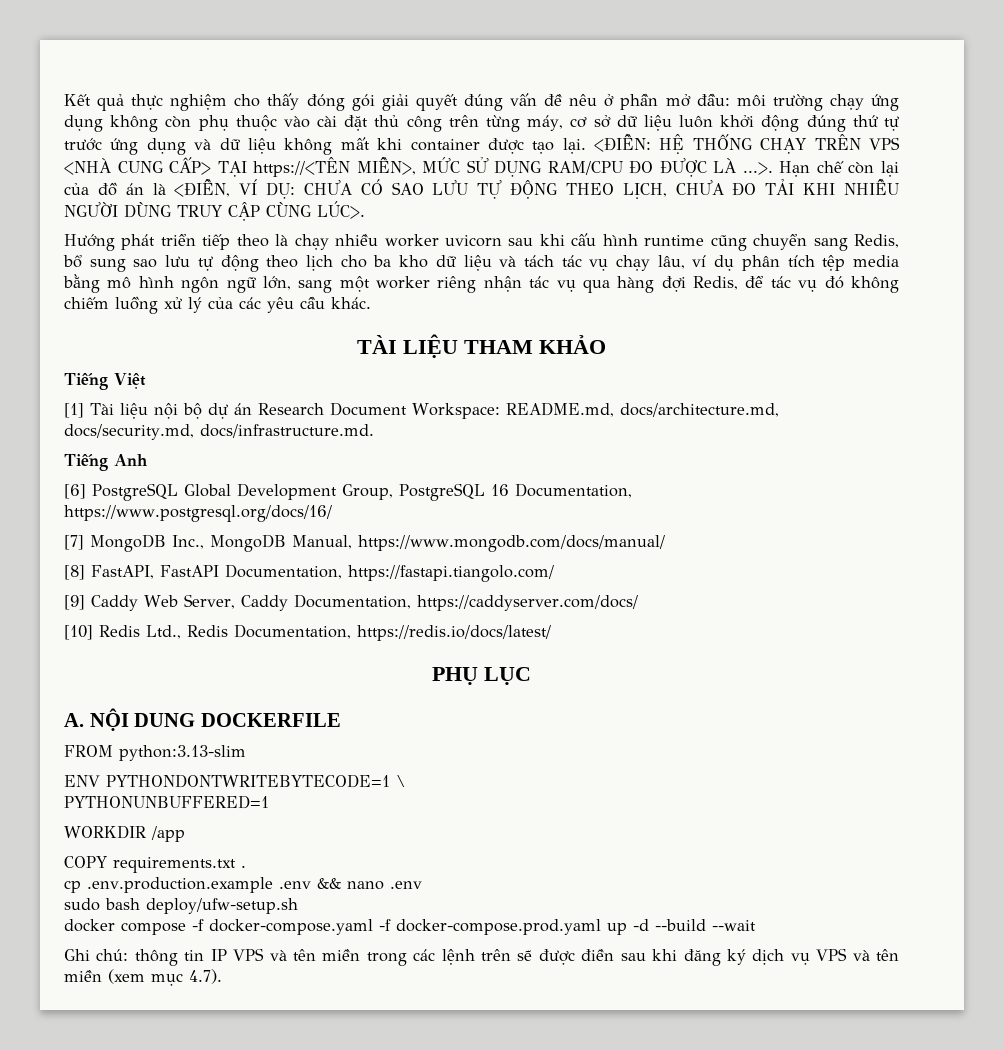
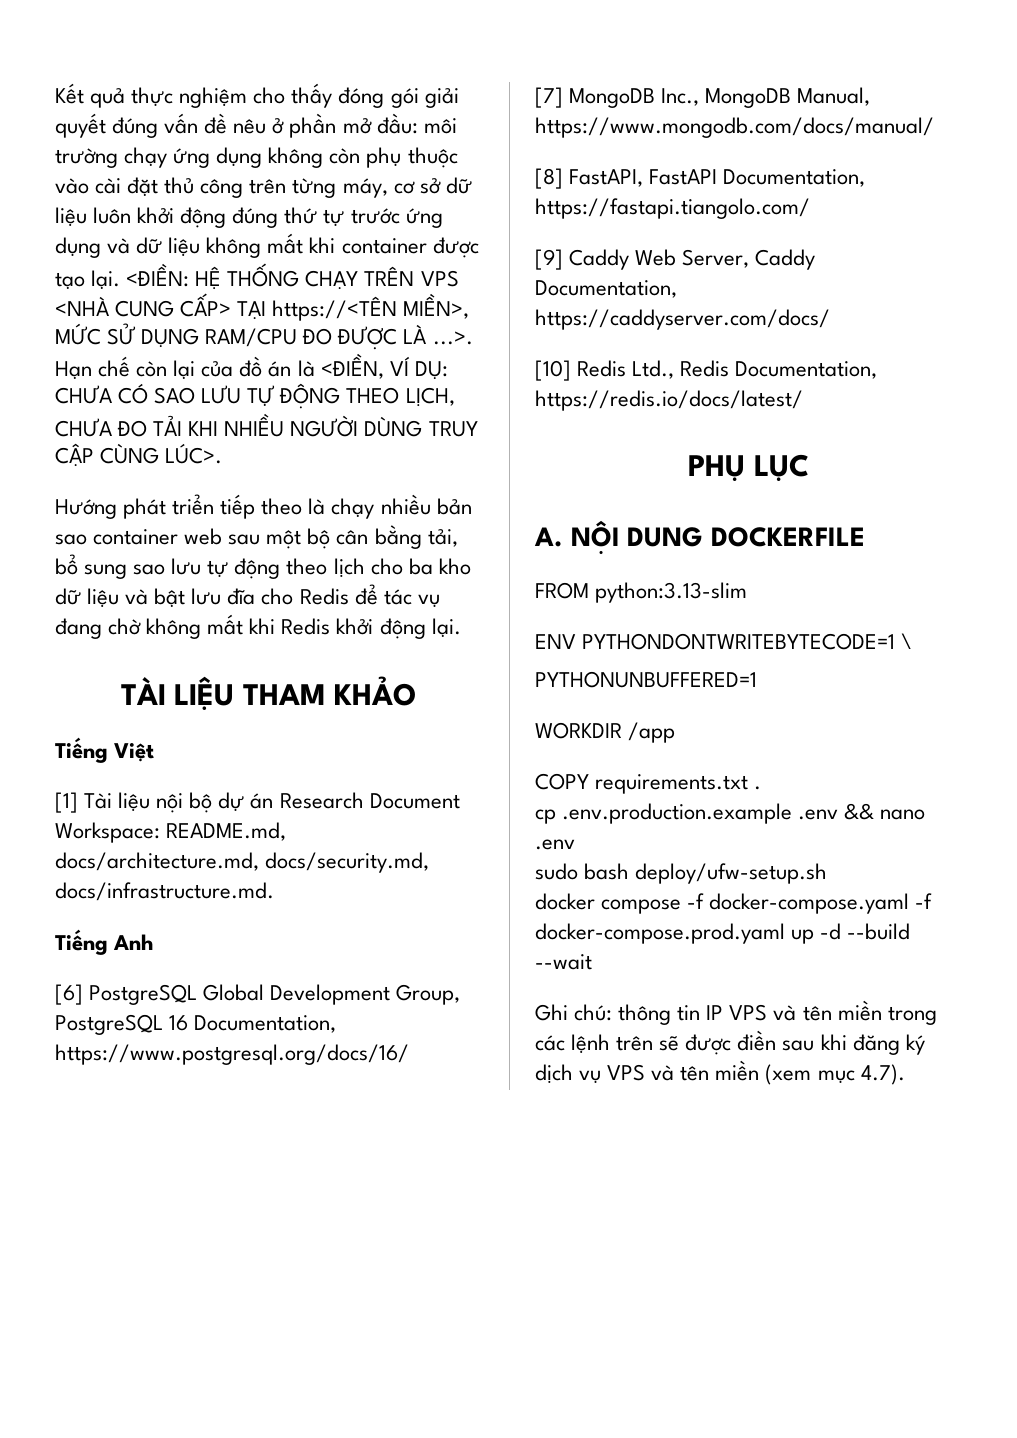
[384,233,900,251] worker uvicorn sau khi cấu hình runtime cũng chuyển sang Redis, -> [436,498,472,515] [55,525,458,549] bản sao container web sau một bộ cân bằng tải,
[523,255,900,271] [63,274,900,293] [64,296,371,314] tách tác vụ chạy lâu, ví dụ phân tích tệp media bằng mô hình ngôn ngữ lớn, sang một worker riêng nhận tác vụ qua hàng đợi Redis, để tác vụ đó không chiếm luồng xử lý của các yêu cầu khác. -> [154,584,440,607] [55,614,461,639] bật lưu đĩa cho Redis để tác vụ đang chờ không mất khi Redis khởi động lại.

